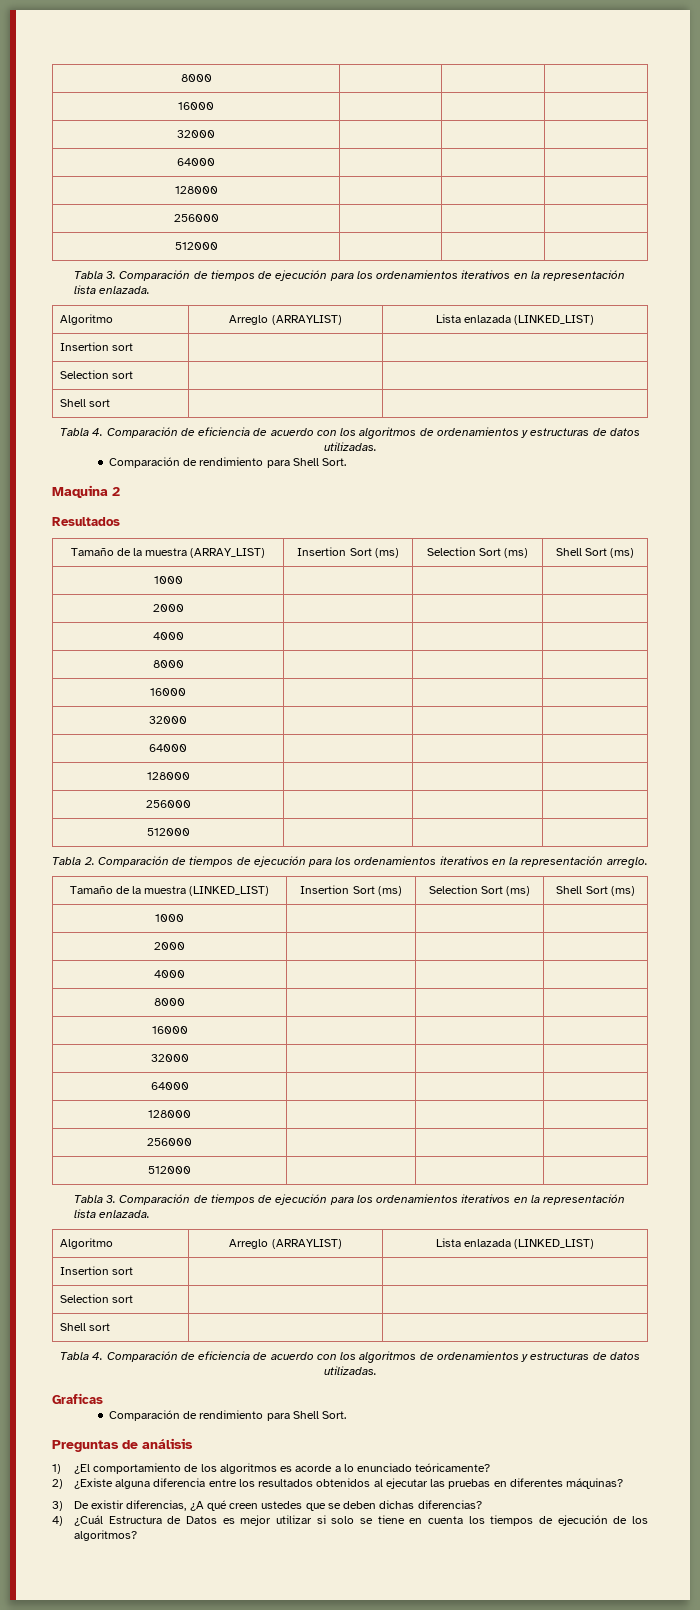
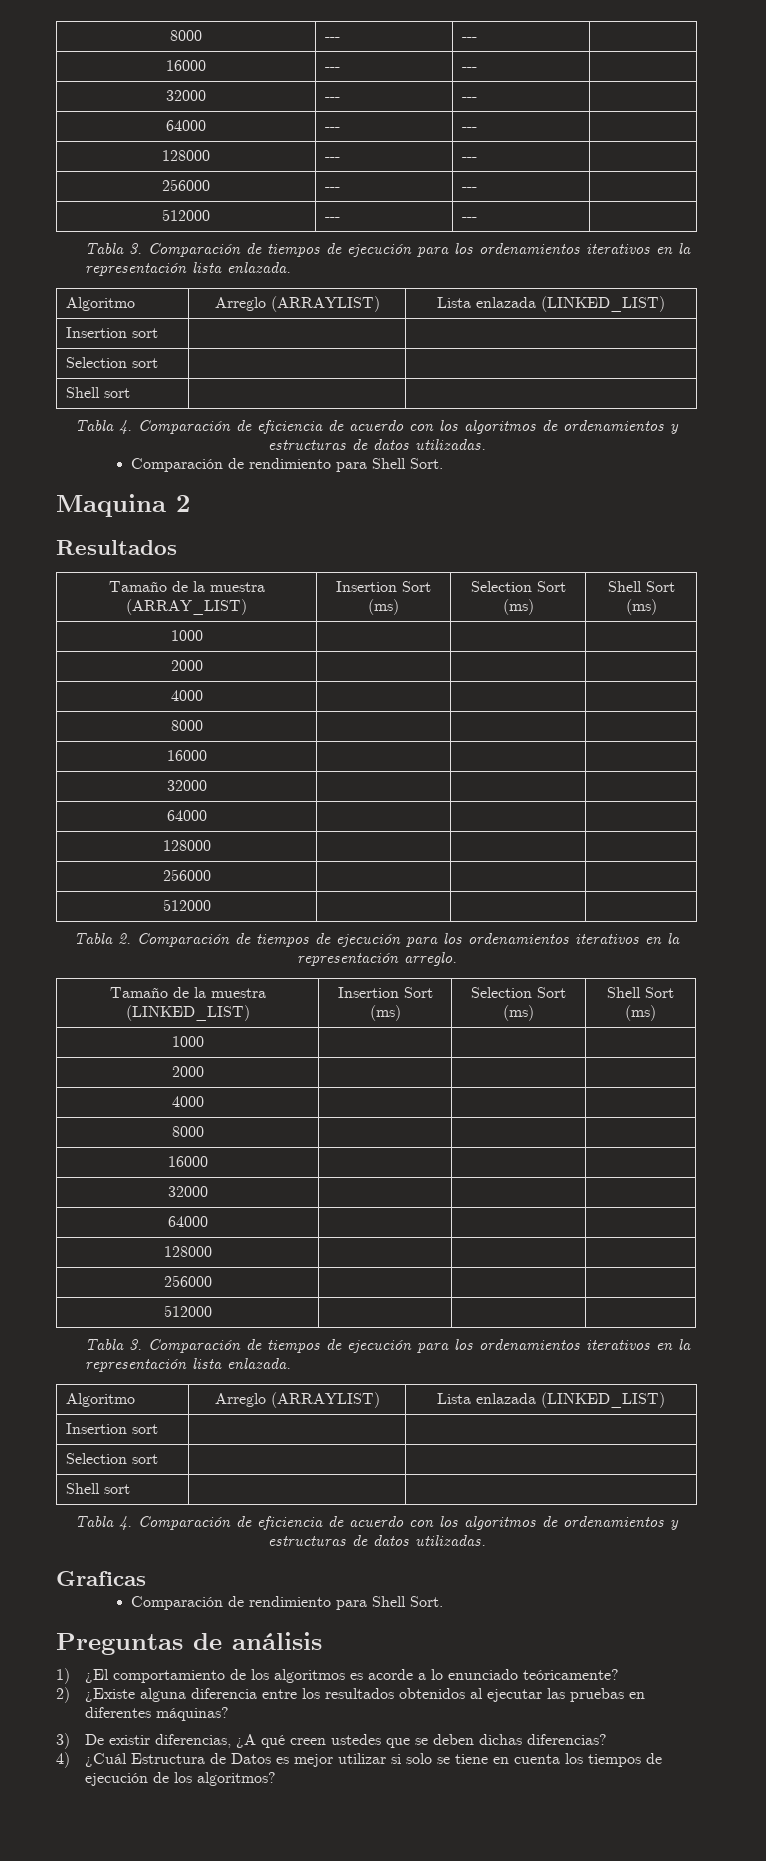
[180,74,212,82] [178,102,214,110] [177,130,215,138] [177,158,215,166] [174,186,218,194] [173,214,219,222] [174,242,218,250] 8000 | | | // 16000 | | | // 32000 | | | // 64000 | | | // 128000 | | | // 256000 | | | // 512000 | | -> [170,30,202,41] [325,37,341,41] [462,37,478,41] [166,60,206,71] [325,67,341,71] [462,67,478,71] [166,90,206,101] [325,97,341,101] [462,97,478,101] [166,120,206,131] [325,127,341,131] [462,127,478,131] [162,150,210,161] [325,157,341,161] [462,157,478,161] [162,179,210,191] [325,187,341,191] [462,187,478,191] [162,209,210,221] [325,217,341,221] [462,217,478,221] 8000 | --- | --- | // 16000 | --- | --- | // 32000 | --- | --- | // 64000 | --- | --- | // 128000 | --- | --- | // 256000 | --- | --- | // 512000 | --- | ---

